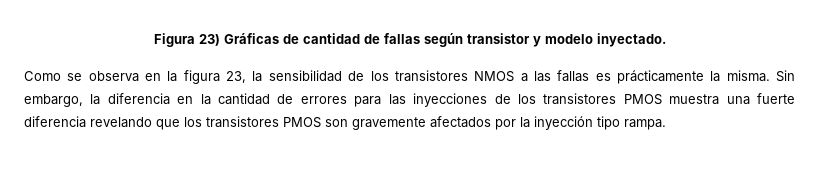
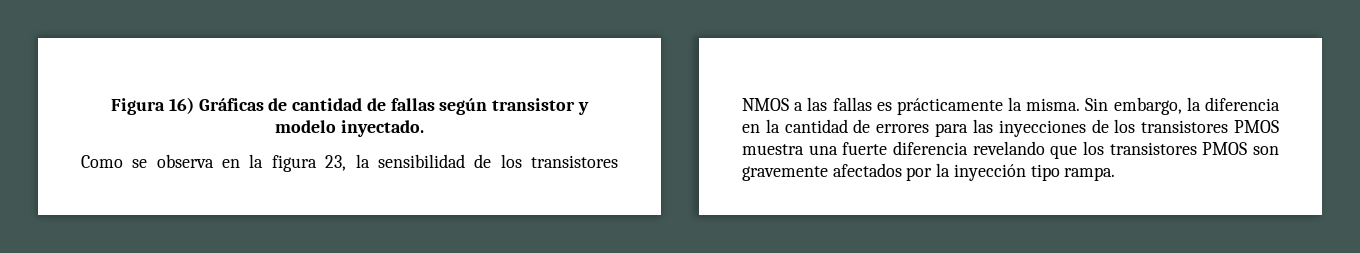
[198,34,220,46] 23) -> [168,97,194,114] 16)

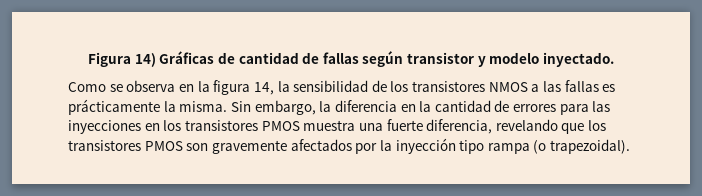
[168,97,194,114] 16) -> [134,53,156,67] 14)
[325,155,347,171] 23, -> [253,82,274,95] 14,
[1091,119,1109,133] de -> [144,123,160,131] en
[893,141,968,155] diferencia -> [426,119,493,134] diferencia,
[1064,167,1116,181] rampa. -> [487,139,631,154] rampa (o trapezoidal).

